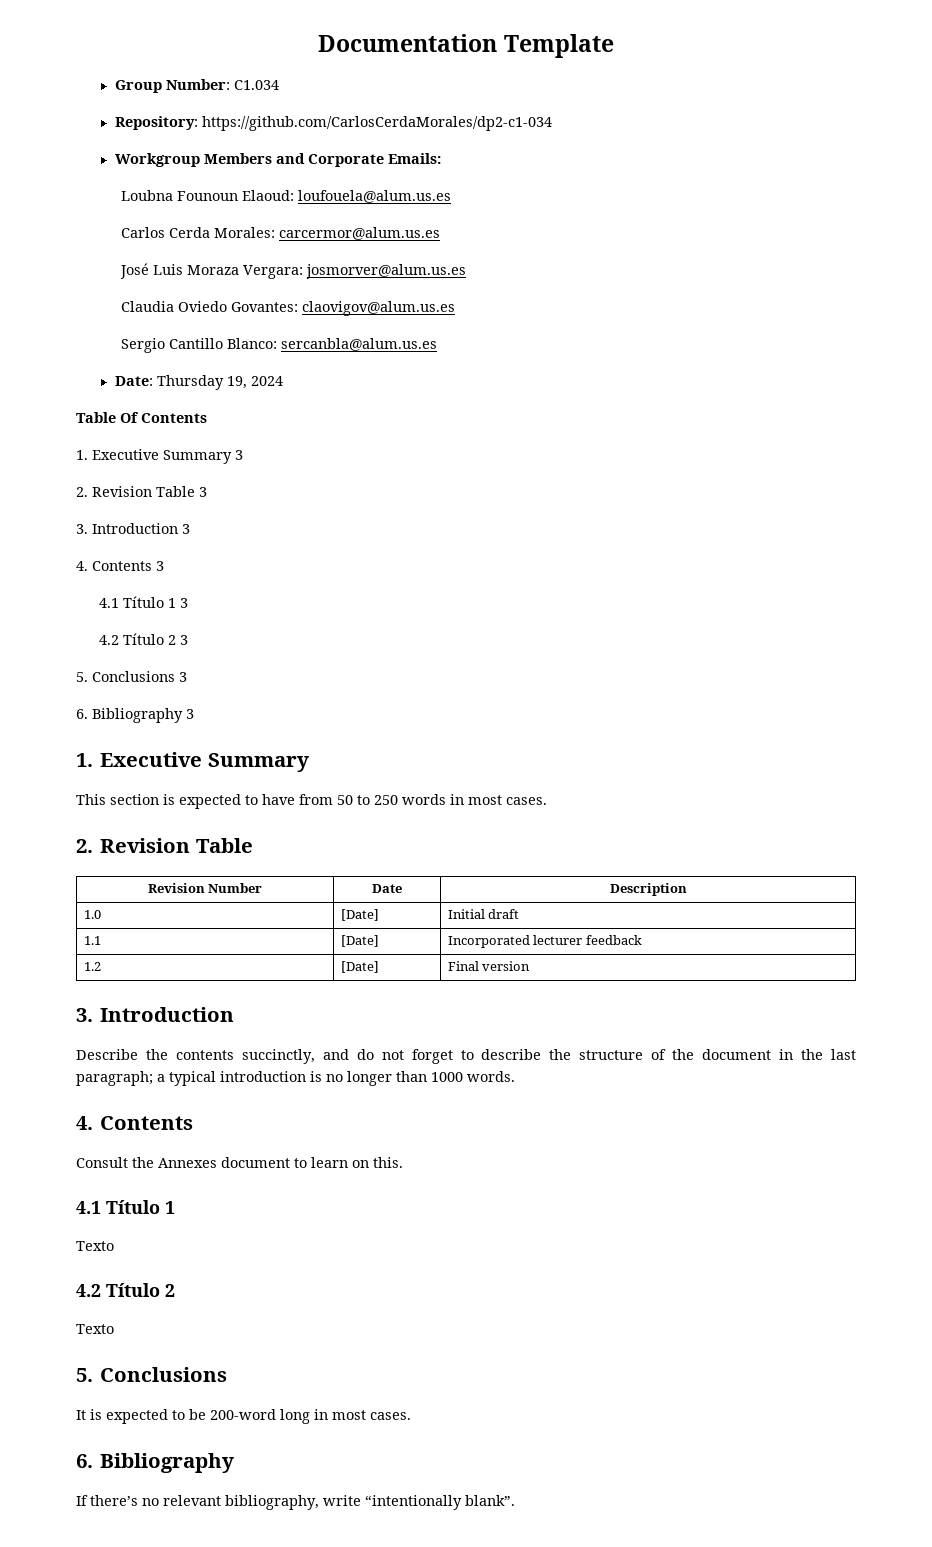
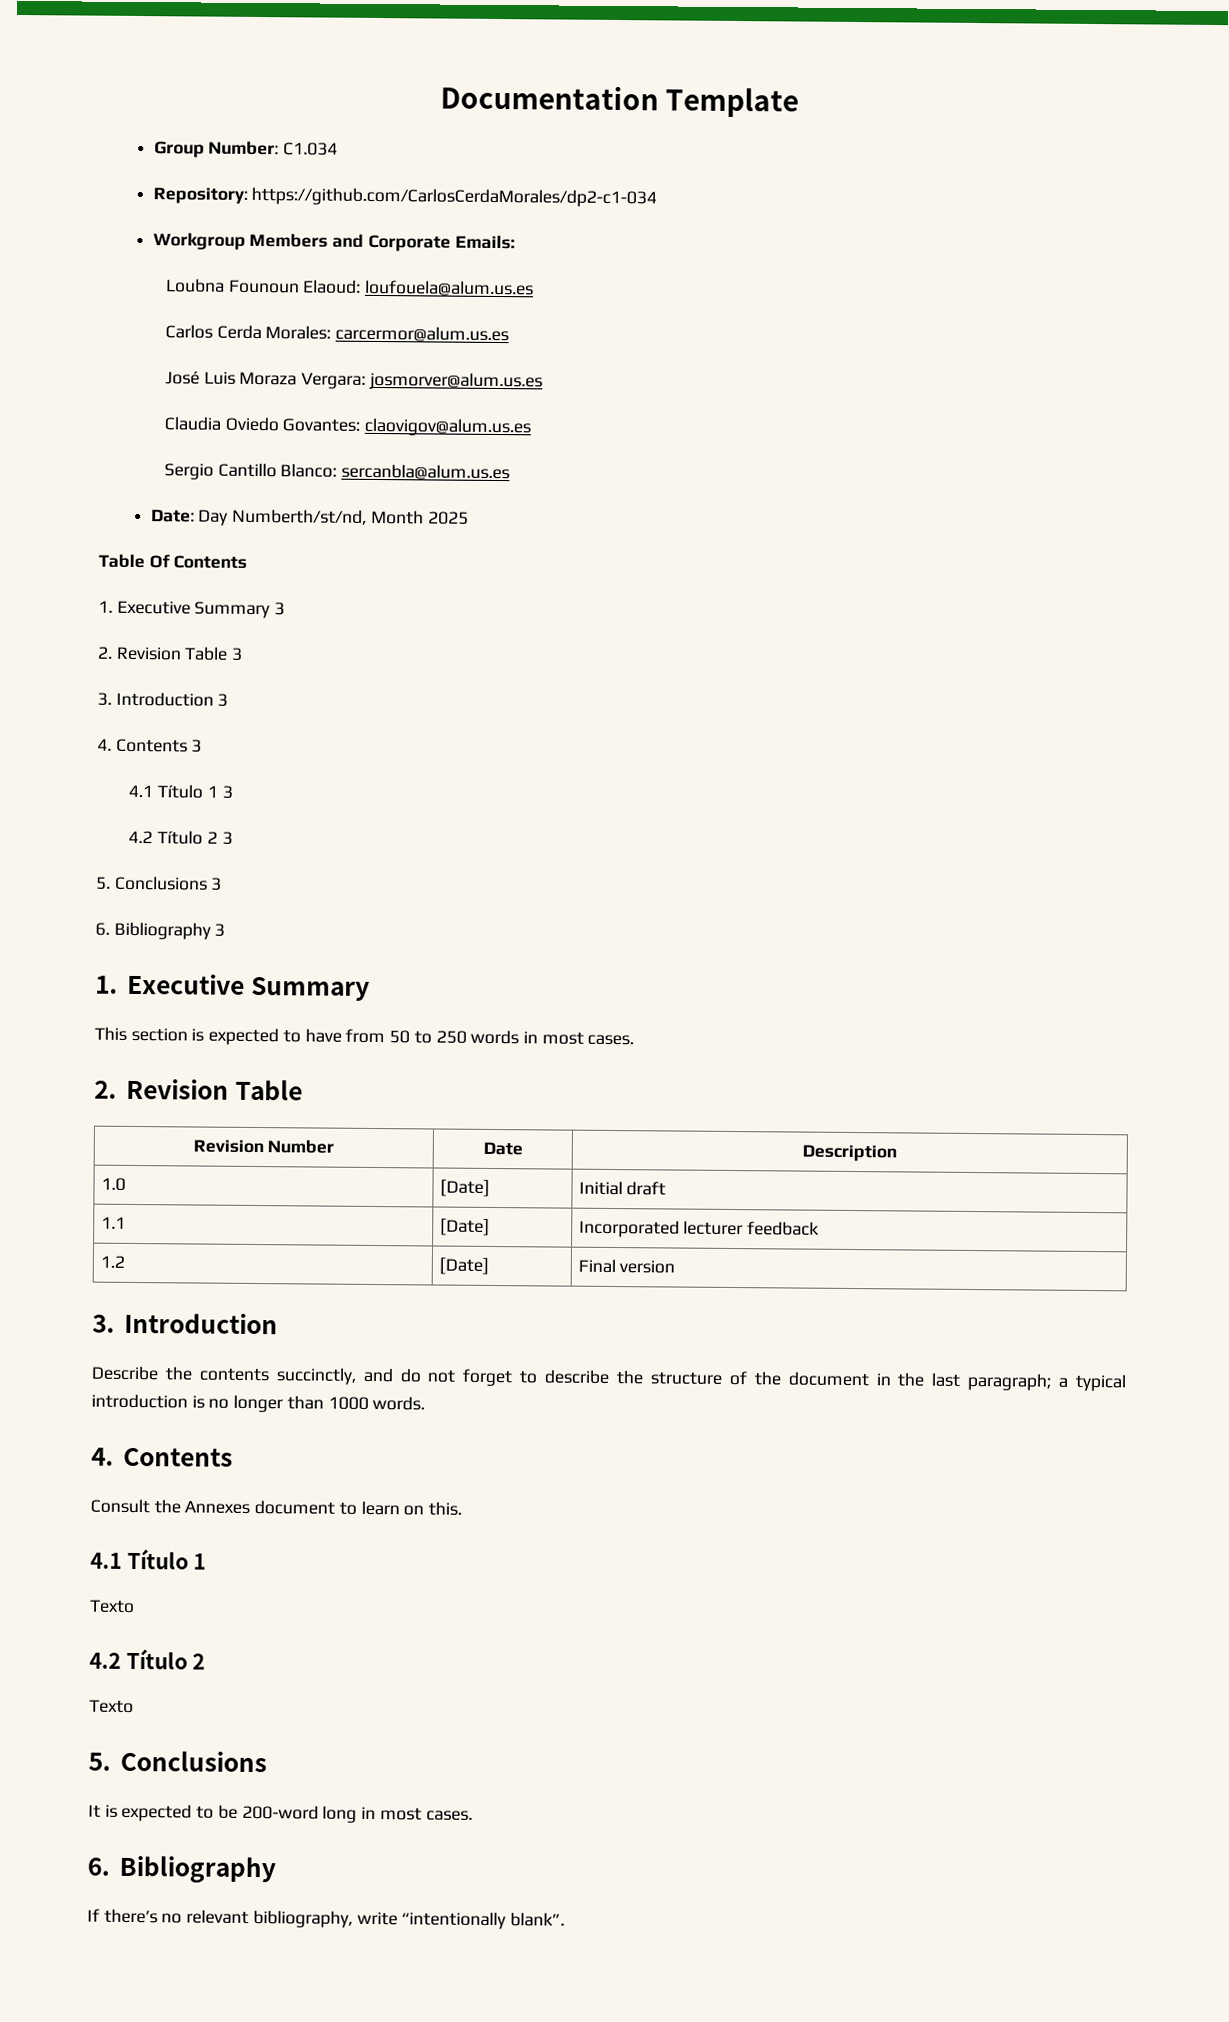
[156,375,283,390] Thursday 19, 2024 -> [198,508,469,526] Day Numberth/st/nd, Month 2025

